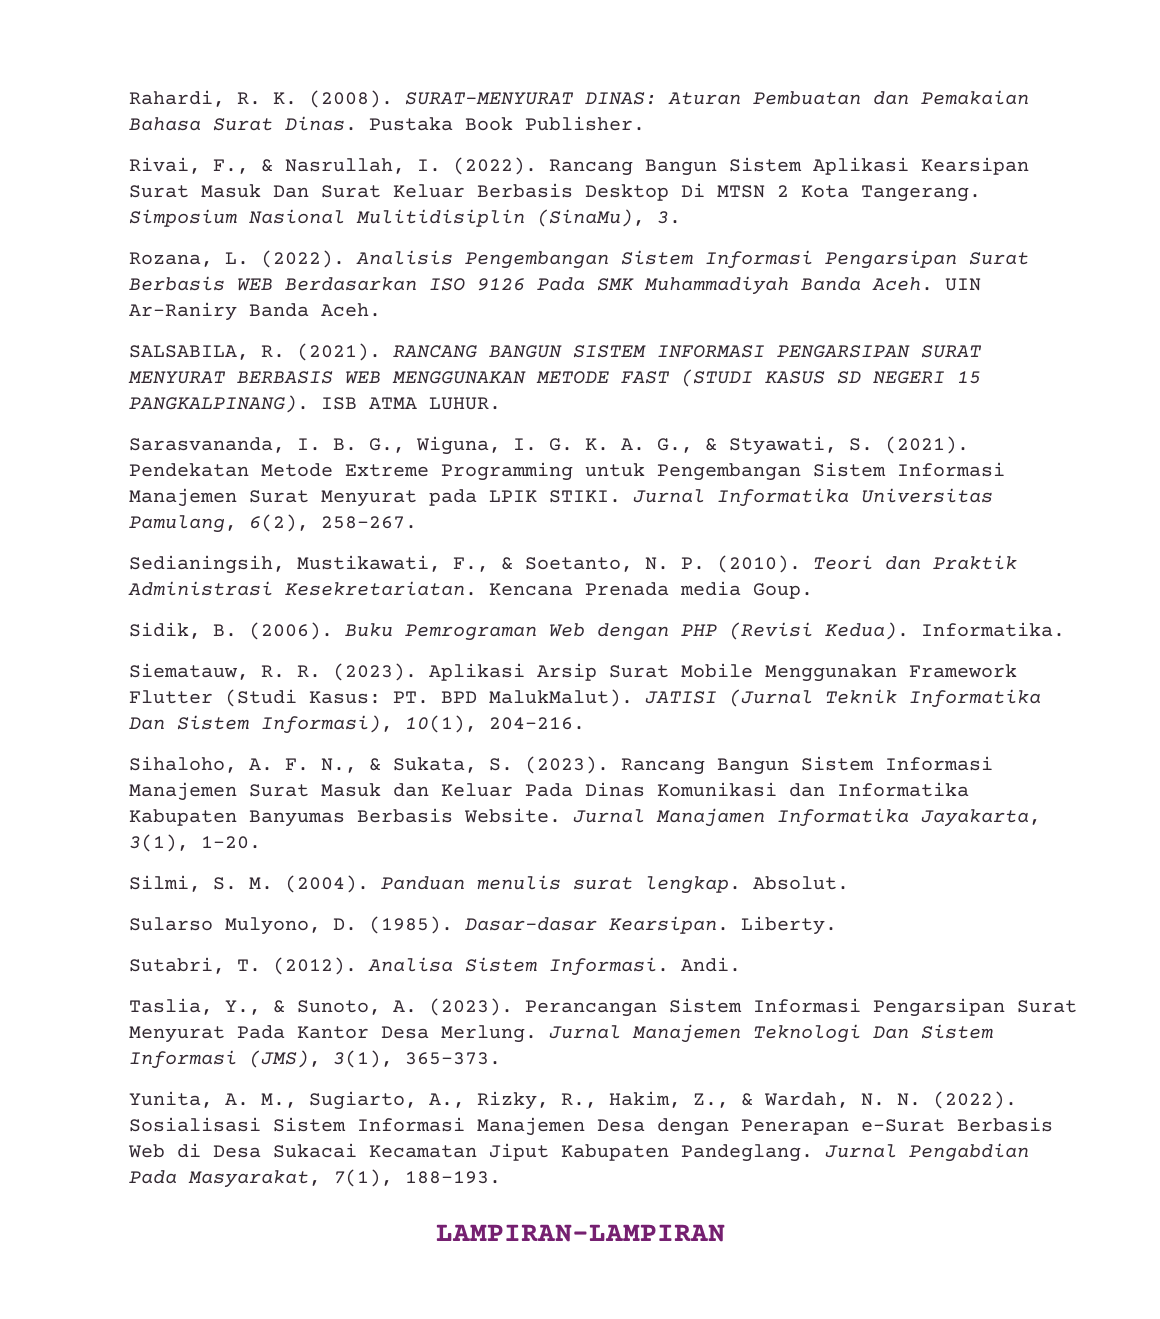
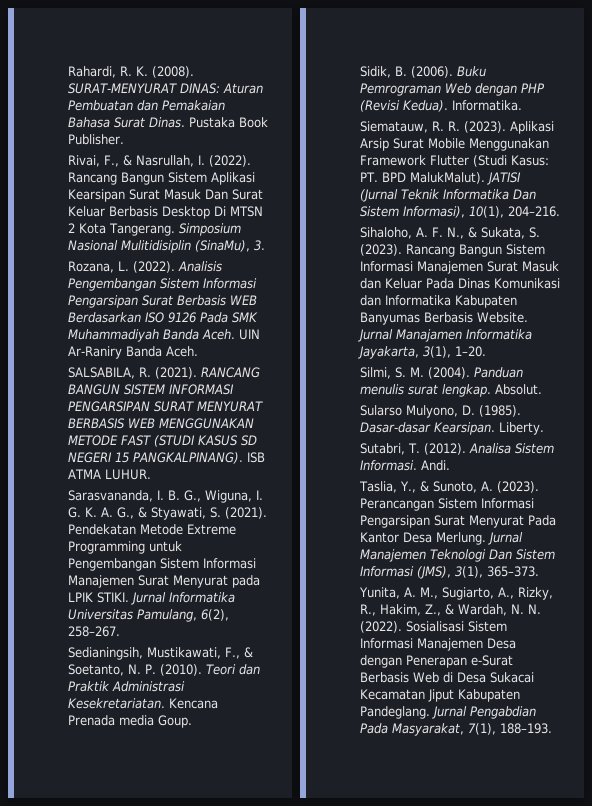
[435,1224,725,1242] // LAMPIRAN-LAMPIRAN -> (553, 728) none

